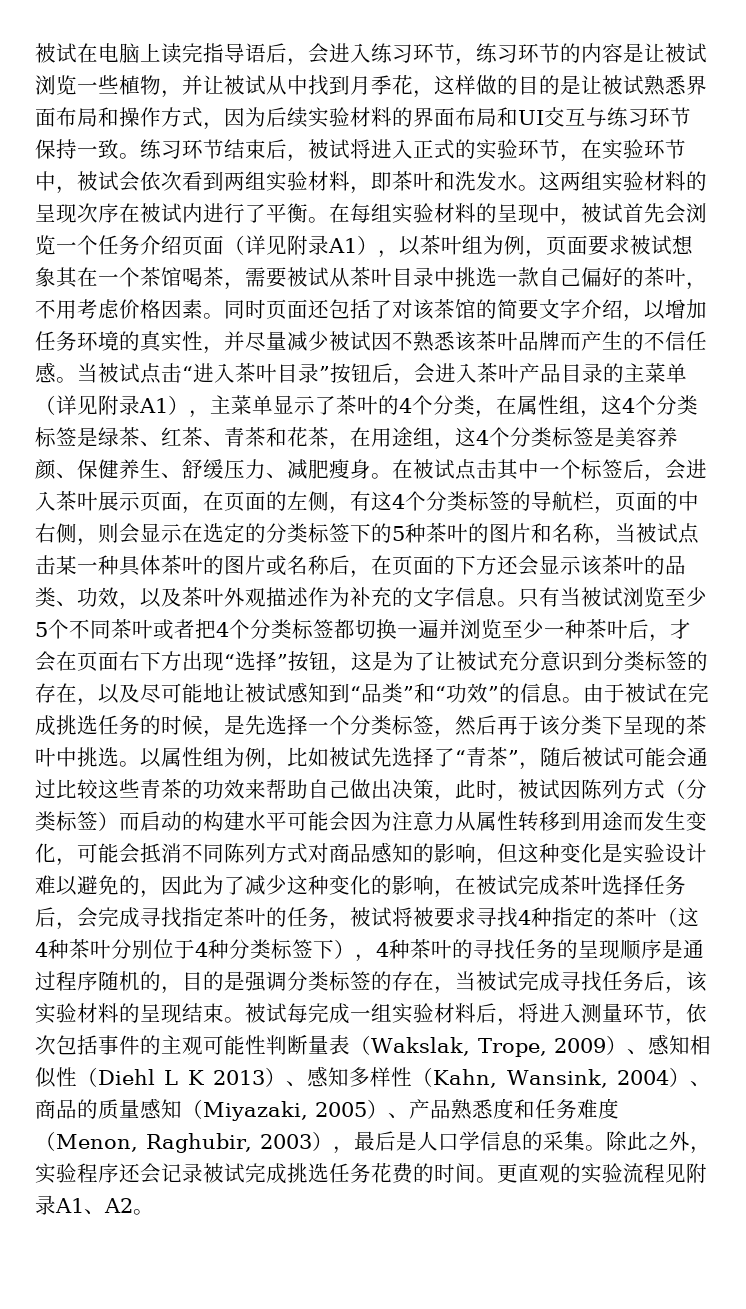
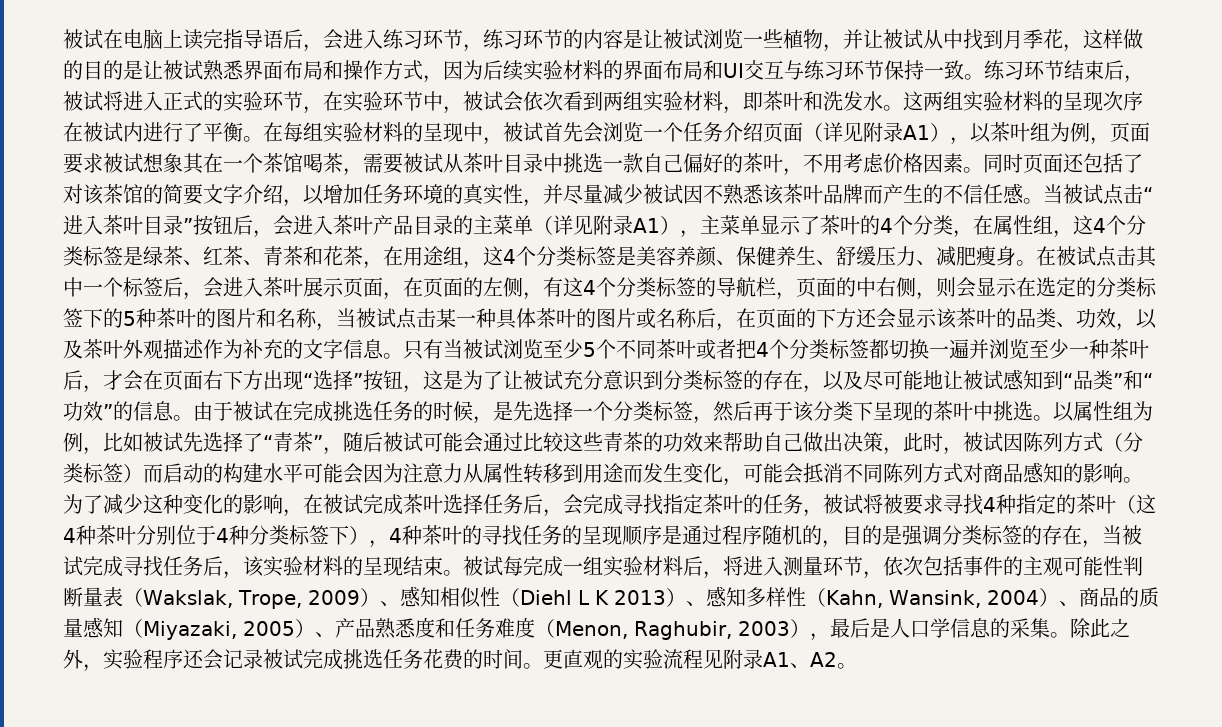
[476,843,707,866] [35,875,203,898] ，但这种变化是实验设计难以避免的，因此 -> [1123,477,1143,483] 。

